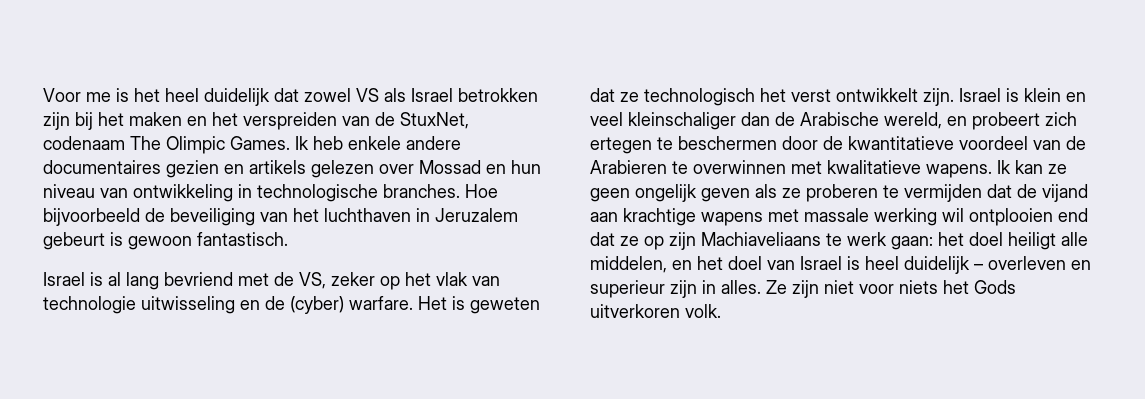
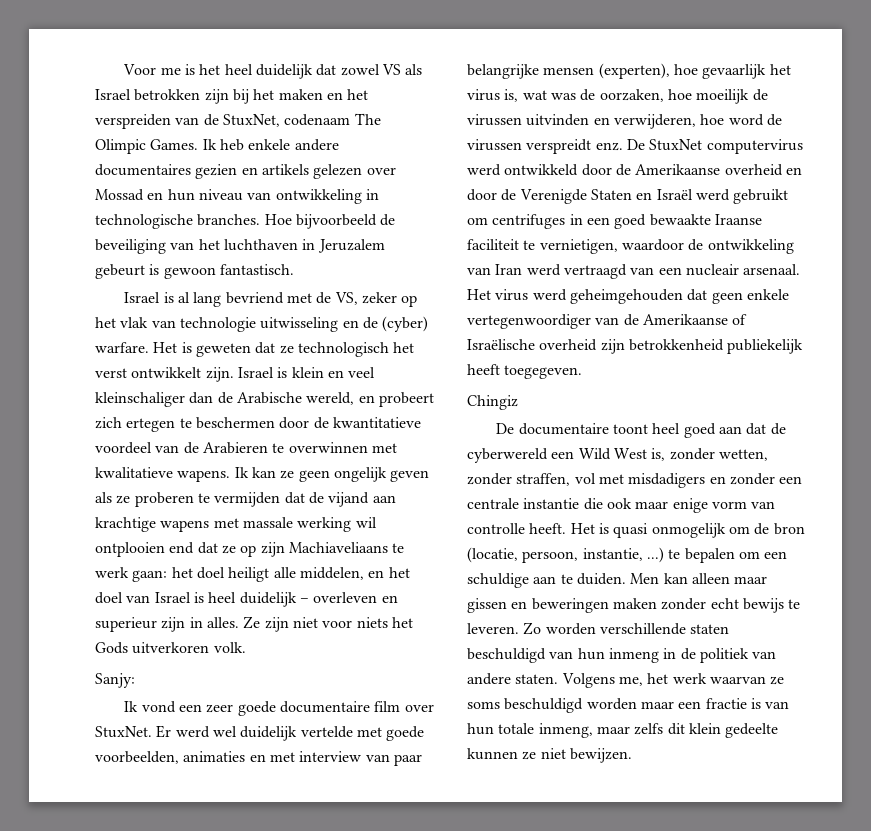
(721, 311) none -> [95,673,135,688] [124,701,434,716] [95,725,425,741] [95,751,422,766] [467,63,791,79] [467,89,768,104] [467,114,782,129] [467,139,803,154] [467,164,802,176] [467,189,789,204] [467,214,762,229] [467,239,794,254] [467,264,801,279] [467,289,789,304] [467,314,748,329] [467,339,804,354] [467,364,583,379] [467,395,518,410] [496,423,786,438] [467,448,768,463] [467,473,803,488] [467,498,776,513] [467,523,805,538] [467,547,788,563] [467,573,768,588] [467,598,801,613] [467,622,730,635] [467,648,777,663] [467,673,785,688] [467,698,790,713] [467,723,779,738] [467,748,632,763] // Sanjy: // Ik vond een zeer goede documentaire film over StuxNet. Er werd wel duidelijk vertelde met goede voorbeelden, animaties en met interview van paar belangrijke mensen (experten), hoe gevaarlijk het virus is, wat was de oorzaken, hoe moeilijk de virussen uitvinden en verwijderen, hoe word de virussen verspreidt enz. De StuxNet computervirus werd ontwikkeld door de Amerikaanse overheid en door de Verenigde Staten en Israël werd gebruikt om centrifuges in een goed bewaakte Iraanse faciliteit te vernietigen, waardoor de ontwikkeling van Iran werd vertraagd van een nucleair arsenaal. Het virus werd geheimgehouden dat geen enkele vertegenwoordiger van de Amerikaanse of Israëlische overheid zijn betrokkenheid publiekelijk heeft toegegeven. // Chingiz // De documentaire toont heel goed aan dat de cyberwereld een Wild West is, zonder wetten, zonder straffen, vol met misdadigers en zonder een centrale instantie die ook maar enige vorm van controlle heeft. Het is quasi onmogelijk om de bron (locatie, persoon, instantie, ...) te bepalen om een schuldige aan te duiden. Men kan alleen maar gissen en beweringen maken zonder echt bewijs te leveren. Zo worden verschillende staten beschuldigd van hun inmeng in de politiek van andere staten. Volgens me, het werk waarvan ze soms beschuldigd worden maar een fractie is van hun totale inmeng, maar zelfs dit klein gedeelte kunnen ze niet bewijzen.

